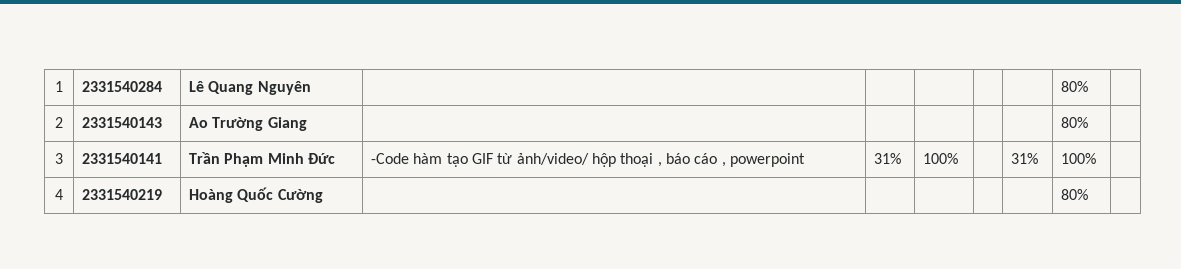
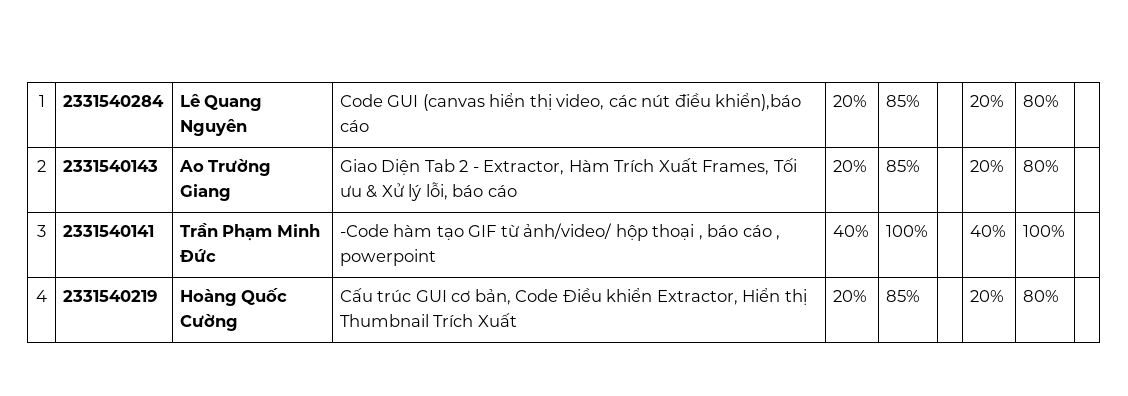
(311, 88) | | | | -> [340,93,802,111] [340,119,370,132] [833,95,868,107] [886,95,921,107] [970,95,1005,107] Code GUI (canvas hiển thị video, các nút điều khiển),báo cáo | 20% | 85% | | 20%
(307, 124) | | | | -> [340,158,797,175] [340,182,517,201] [833,160,868,172] [886,160,921,172] [970,160,1005,172] Giao Diện Tab 2 - Extractor, Hàm Trích Xuất Frames, Tối ưu & Xử lý lỗi, báo cáo | 20% | 85% | | 20%
[874,153,902,164] 31% -> [833,225,870,237] 40%
[1011,153,1039,164] 31% -> [970,225,1007,237] 40%
(323, 196) | | | | -> [340,288,807,305] [340,313,517,327] [833,290,868,302] [886,290,921,302] [970,290,1005,302] Cấu trúc GUI cơ bản, Code Điều khiển Extractor, Hiển thị Thumbnail Trích Xuất | 20% | 85% | | 20%

